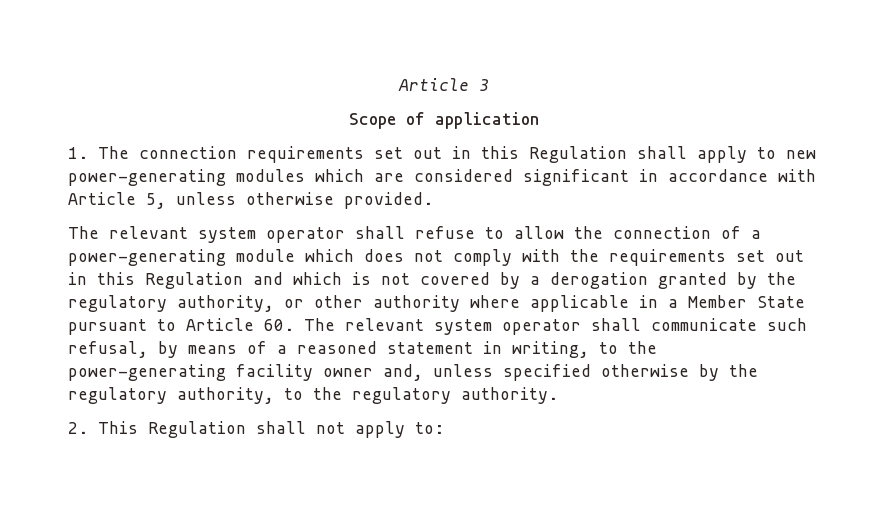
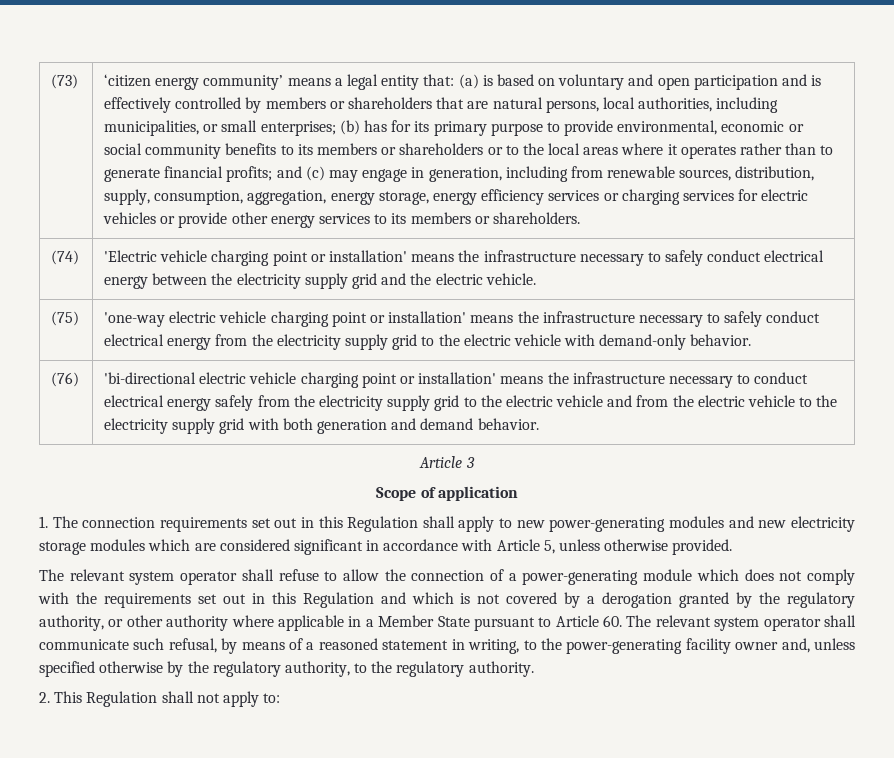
(398, 84) none -> [51,74,79,89] [104,74,822,90] [104,97,779,113] [104,120,804,136] [104,143,834,159] [104,166,815,182] [104,189,809,205] [103,212,580,228] [51,250,80,265] [104,250,825,266] [104,273,536,289] [51,311,80,326] [104,311,821,327] [104,334,752,350] [51,372,80,387] [104,372,809,388] [104,395,838,411] [104,418,539,434] (73) | ‘citizen energy community’ means a legal entity that: (a) is based on voluntary and open participation and is effectively controlled by members or shareholders that are natural persons, local authorities, including municipalities, or small enterprises; (b) has for its primary purpose to provide environmental, economic or social community benefits to its members or shareholders or to the local areas where it operates rather than to generate financial profits; and (c) may engage in generation, including from renewable sources, distribution, supply, consumption, aggregation, energy storage, energy efficiency services or charging services for electric vehicles or provide other energy services to its members or shareholders. // (74) | 'Electric vehicle charging point or installation' means the infrastructure necessary to safely conduct electrical energy between the electricity supply grid and the electric vehicle. // (75) | 'one-way electric vehicle charging point or installation' means the infrastructure necessary to safely conduct electrical energy from the electricity supply grid to the electric vehicle with demand-only behavior. // (76) | 'bi-directional electric vehicle charging point or installation' means the infrastructure necessary to conduct electrical energy safely from the electricity supply grid to the electric vehicle and from the electric vehicle to the electricity supply grid with both generation and demand behavior. //
(305, 175) none -> [728,516,855,532] [39,539,146,555] and new electricity storage modules

